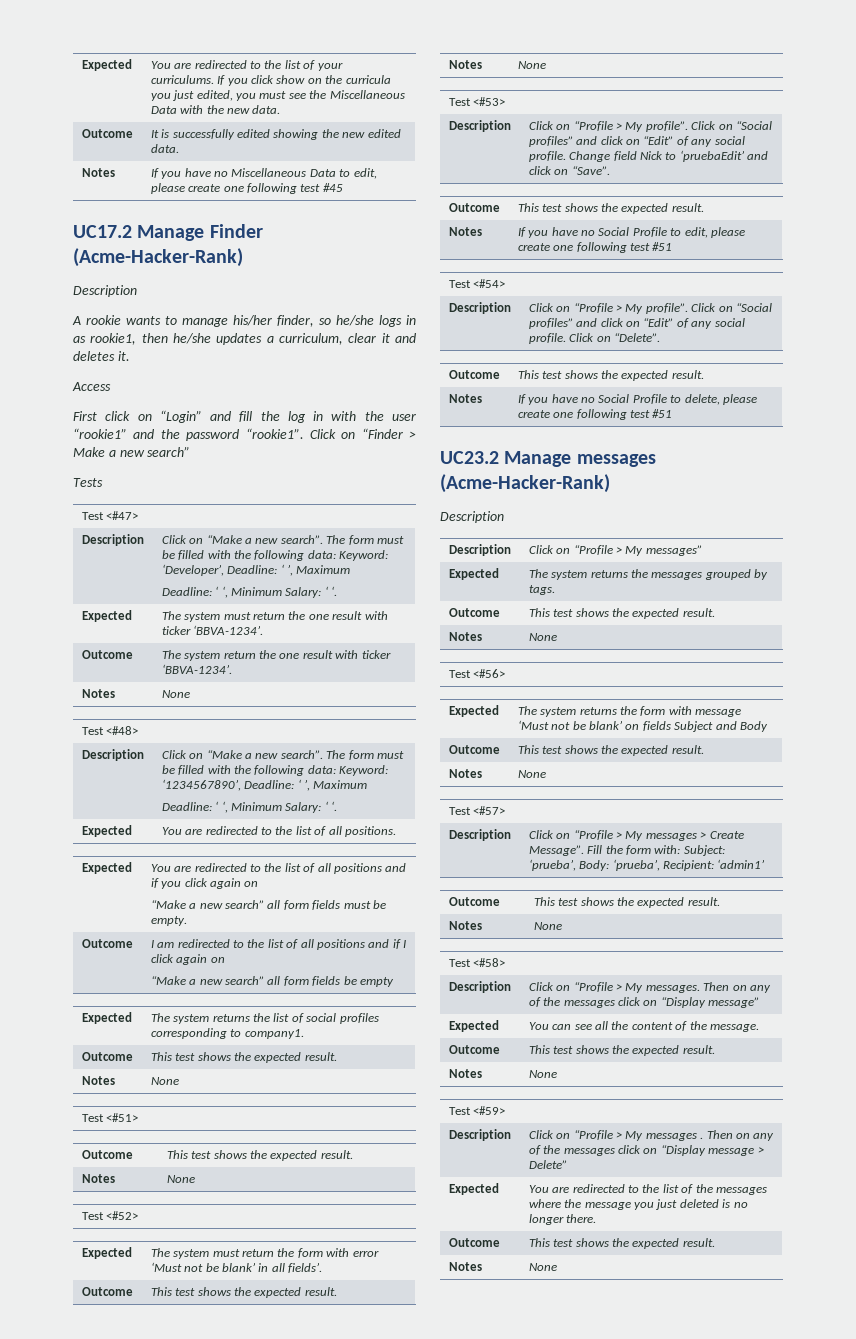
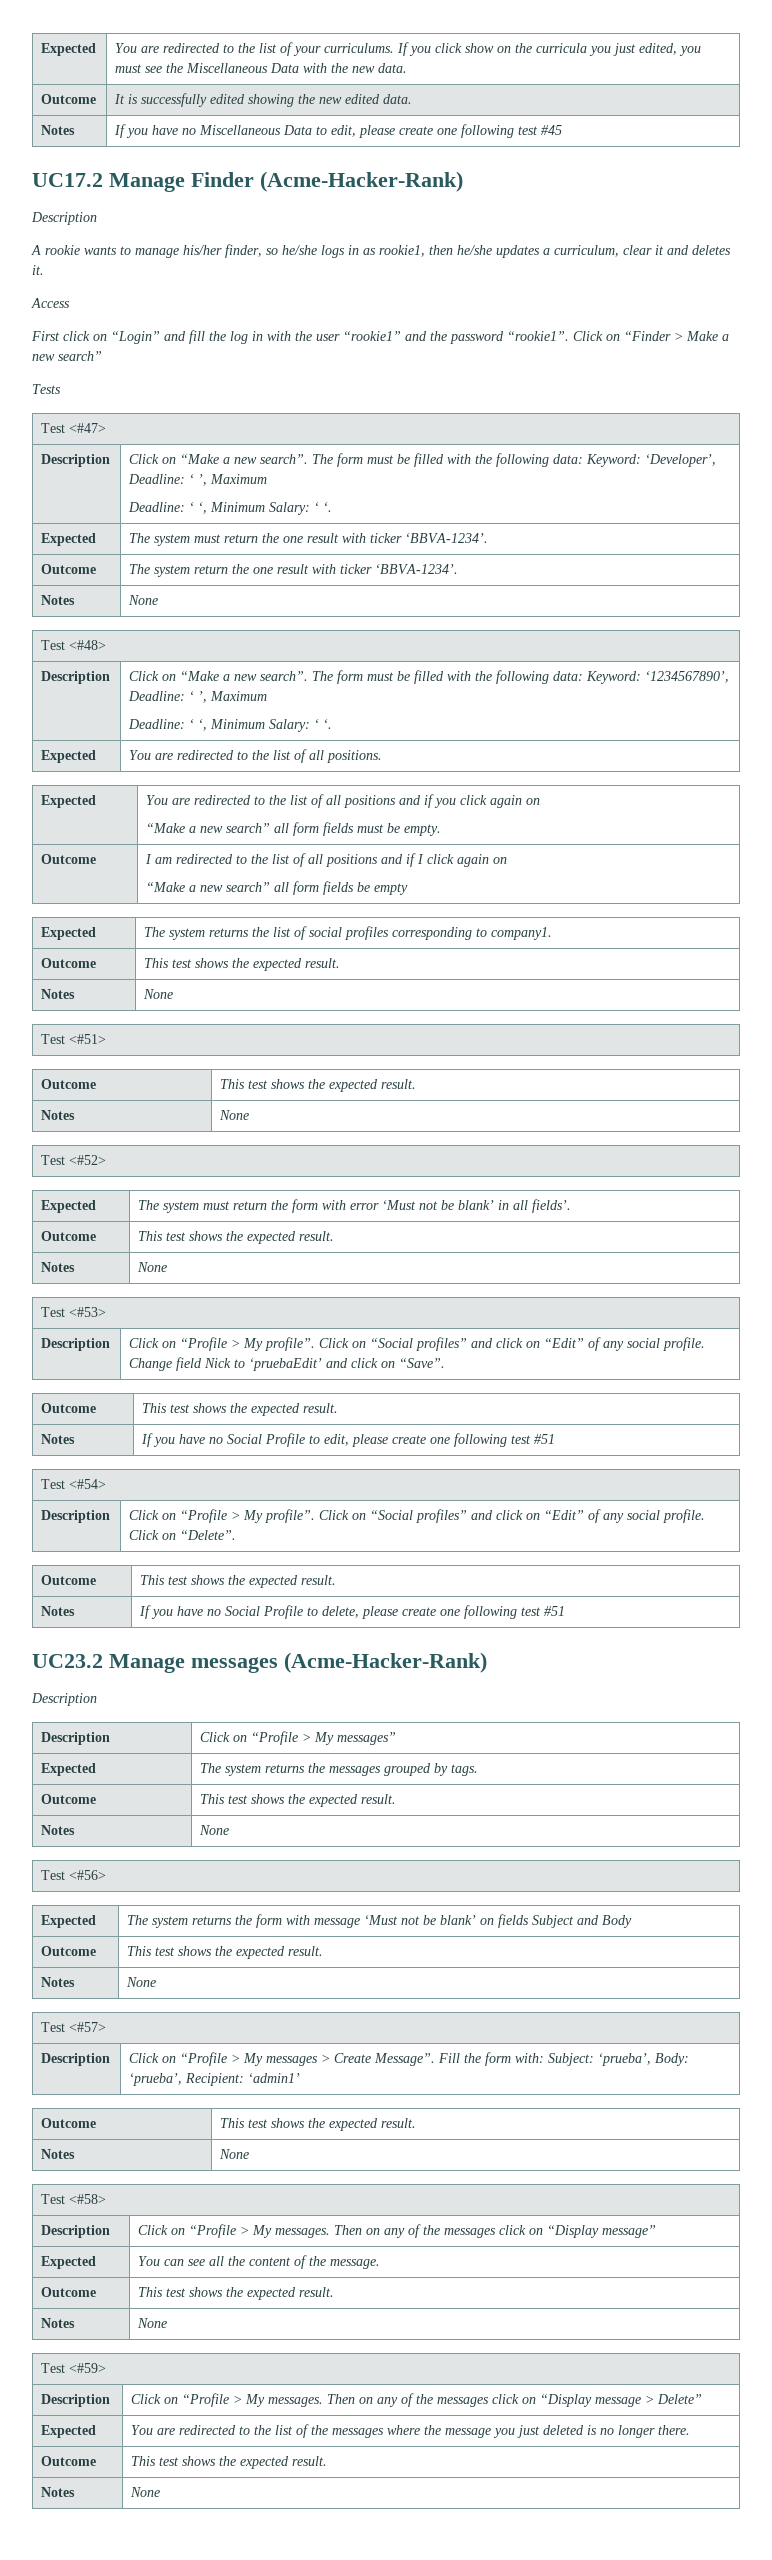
[645,1133,704,1141] messages . -> [268,2397,324,2407] messages.

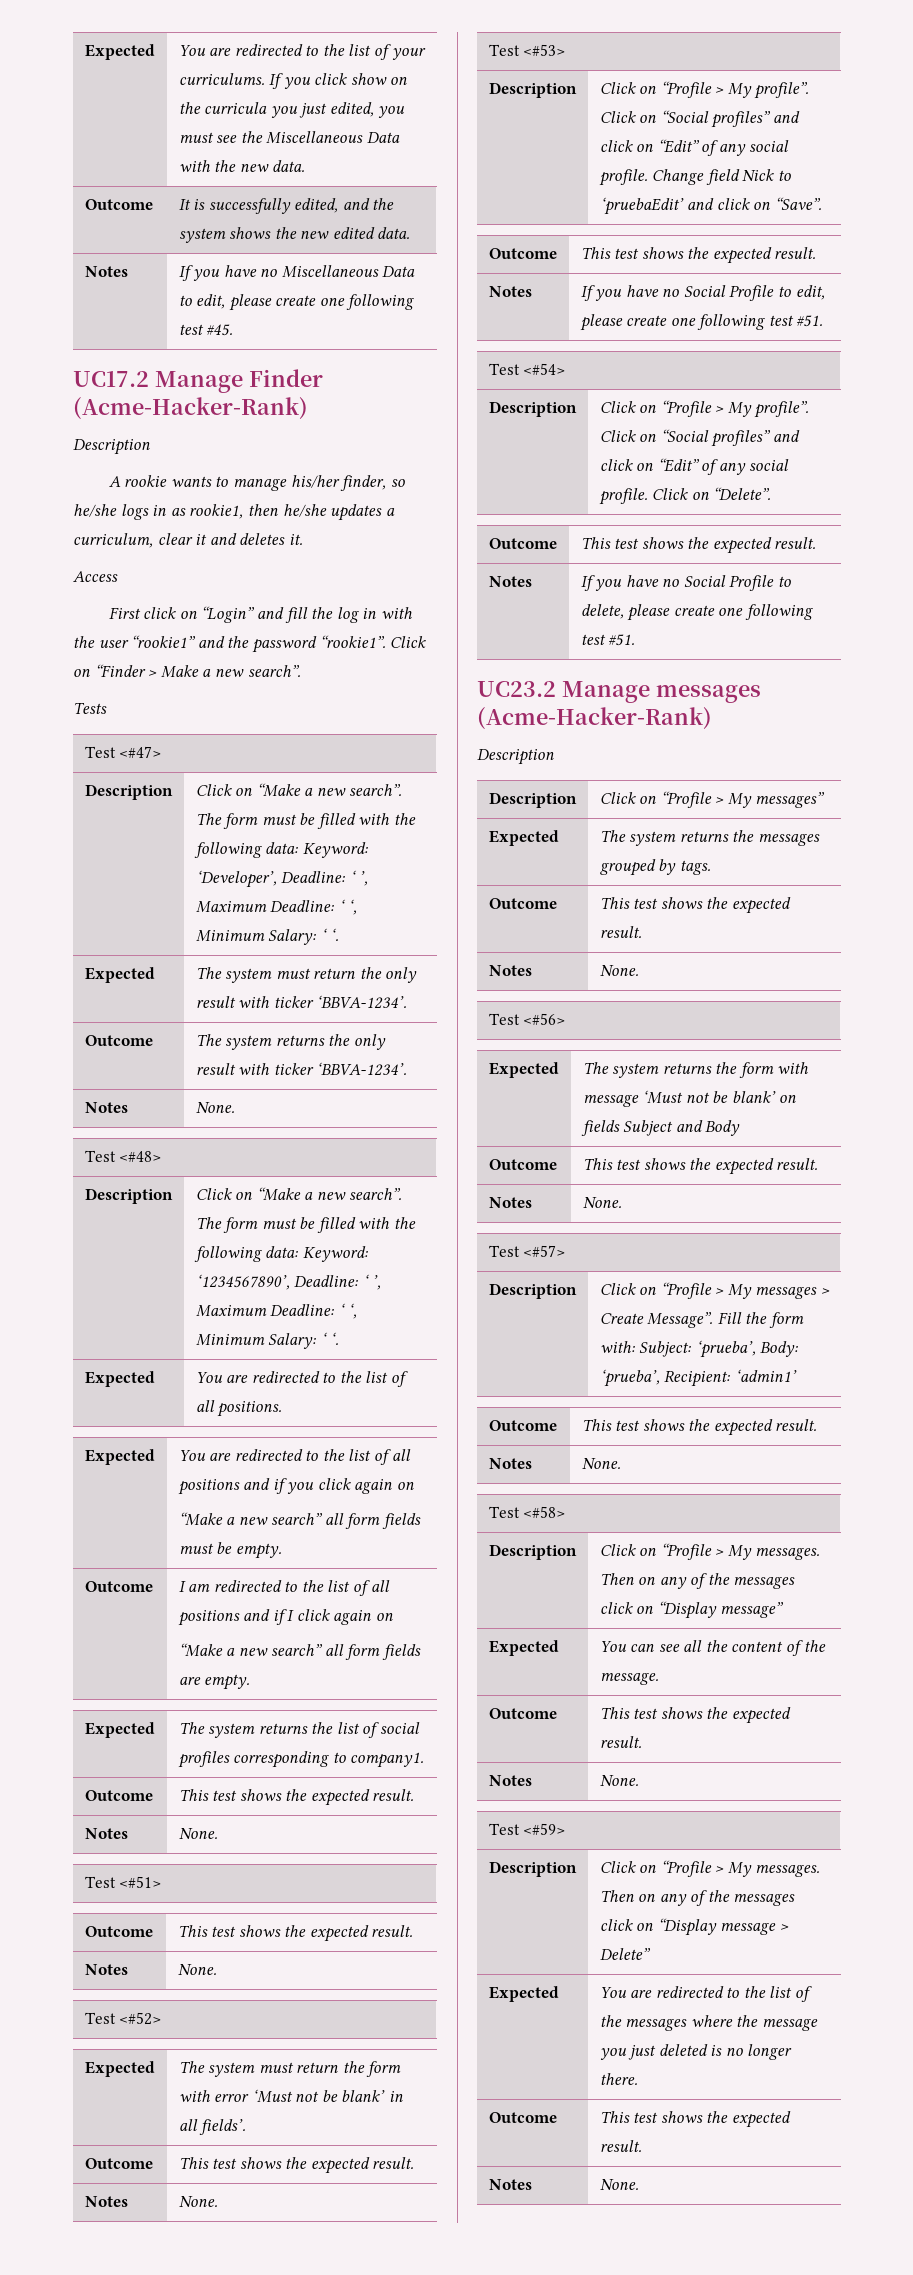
[210,94,295,107] edited showing -> [294,198,395,213] [178,227,272,243] edited, and the system shows
[541,125,563,135] #45 -> [206,324,234,336] #45.
[58,351,102,361] search” -> [247,665,301,677] search”.
(268, 479) // -> (267, 907) none
[283,536,304,543] one -> [385,967,418,983] only
[194,564,274,574] return the one -> [275,1034,386,1050] returns the only
[128,595,159,605] | None -> [195,1102,235,1113] | None.
(268, 696) // -> (267, 1311) none
[357,882,409,895] be empty -> [178,1674,251,1690] are empty.
[143,989,174,999] | None -> [178,1828,218,1839] | None.
[219,1110,250,1120] | None -> [177,1964,217,1975] | None.
[137,1262,168,1272] | None -> [178,2196,218,2207] | None.
[534,1434,556,1444] #51 -> [796,315,824,327] #51.
[544,1606,566,1616] #51 -> [608,634,636,646] #51.
[199,1825,230,1835] | None -> [599,965,639,976] | None.
[126,1977,157,1987] | None -> [582,1197,622,1208] | None.
[219,2149,250,2159] | None -> [581,1458,621,1469] | None.
[137,2318,168,2328] | None -> [599,1775,639,1786] | None.
[130,2487,161,2497] | None -> [599,2179,639,2190] | None.

